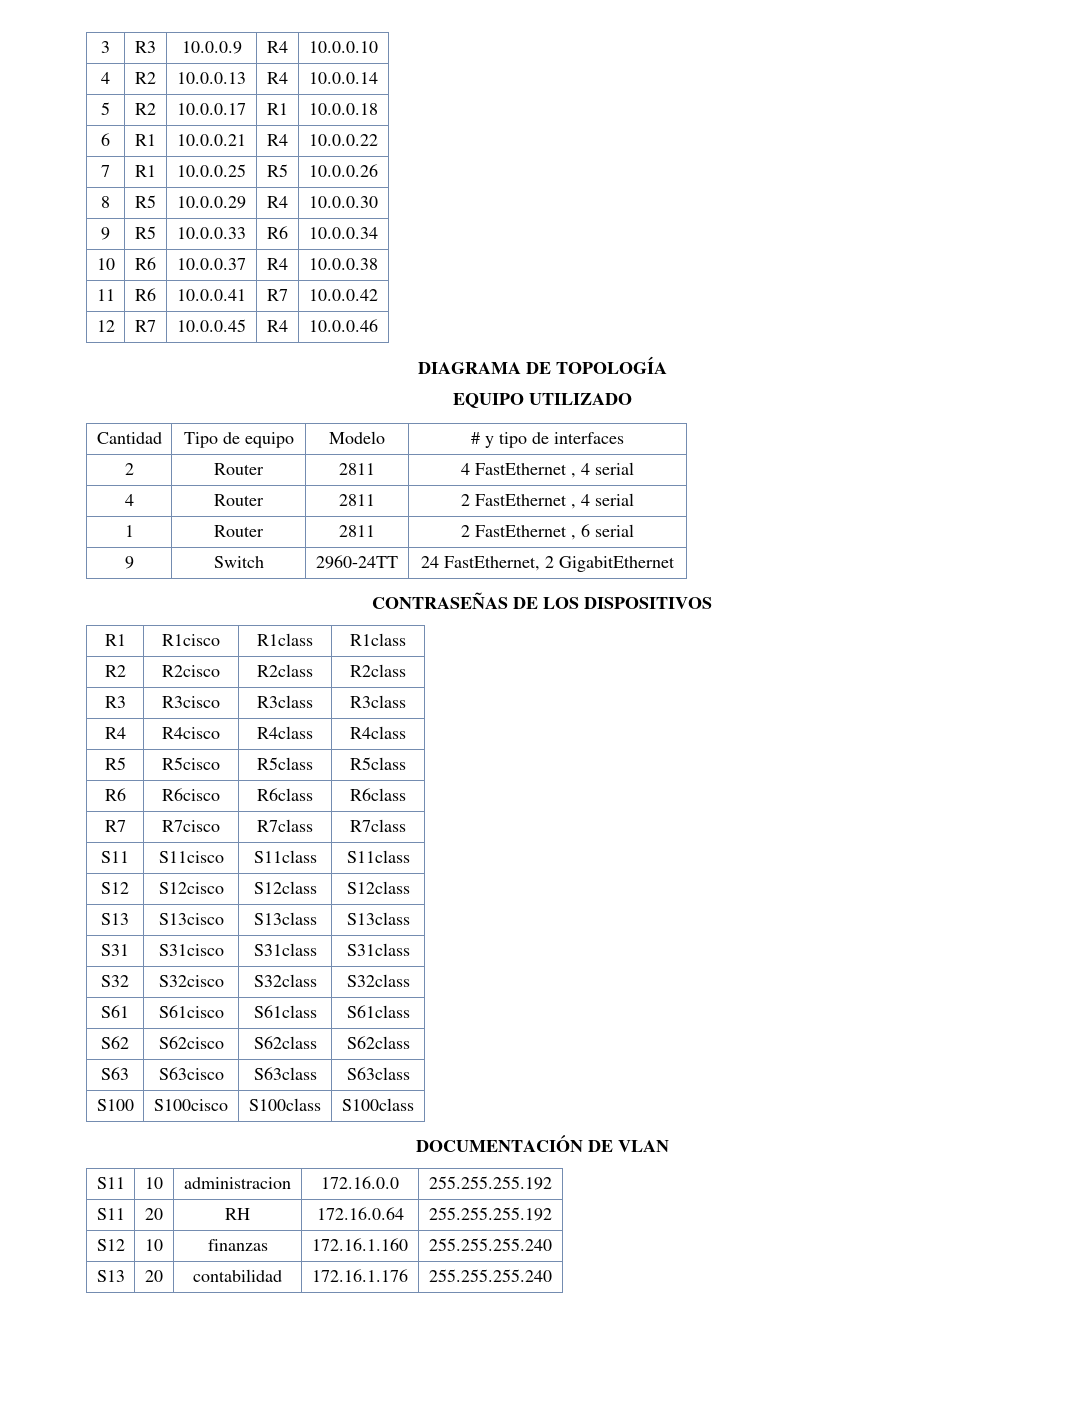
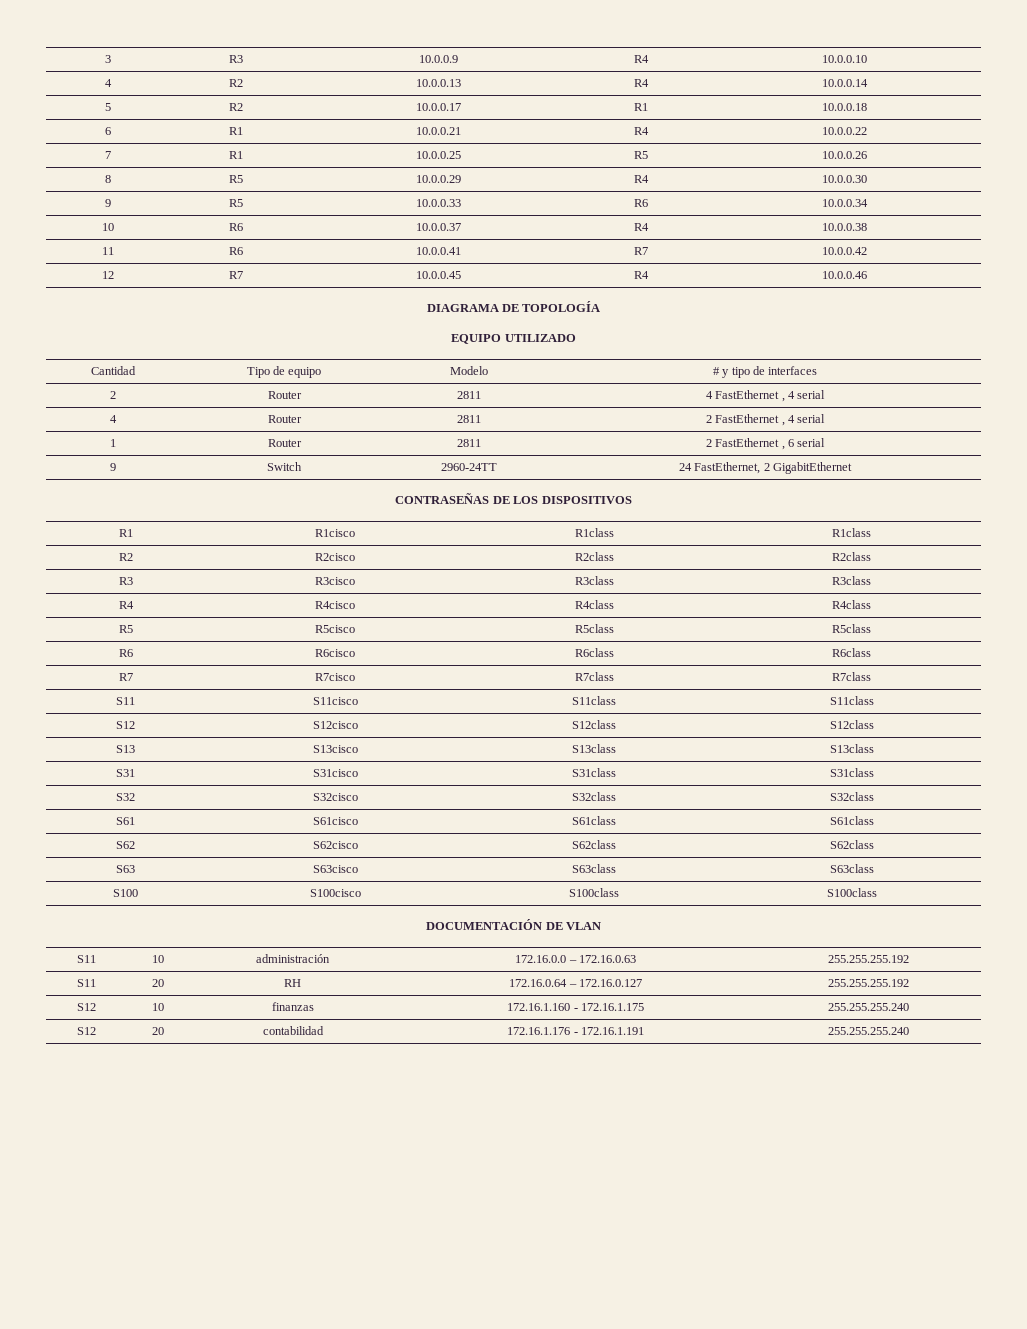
[184,1177,291,1189] administracion -> [256,954,330,963] administración
(399, 1182) none -> [568,955,636,963] – 172.16.0.63
(404, 1213) none -> [568,979,642,987] – 172.16.0.127
(408, 1244) none -> [573,1003,644,1011] - 172.16.1.175
[96,1270,125,1282] S13 -> [76,1027,96,1035] S12
(408, 1275) none -> [573,1027,644,1035] - 172.16.1.191

